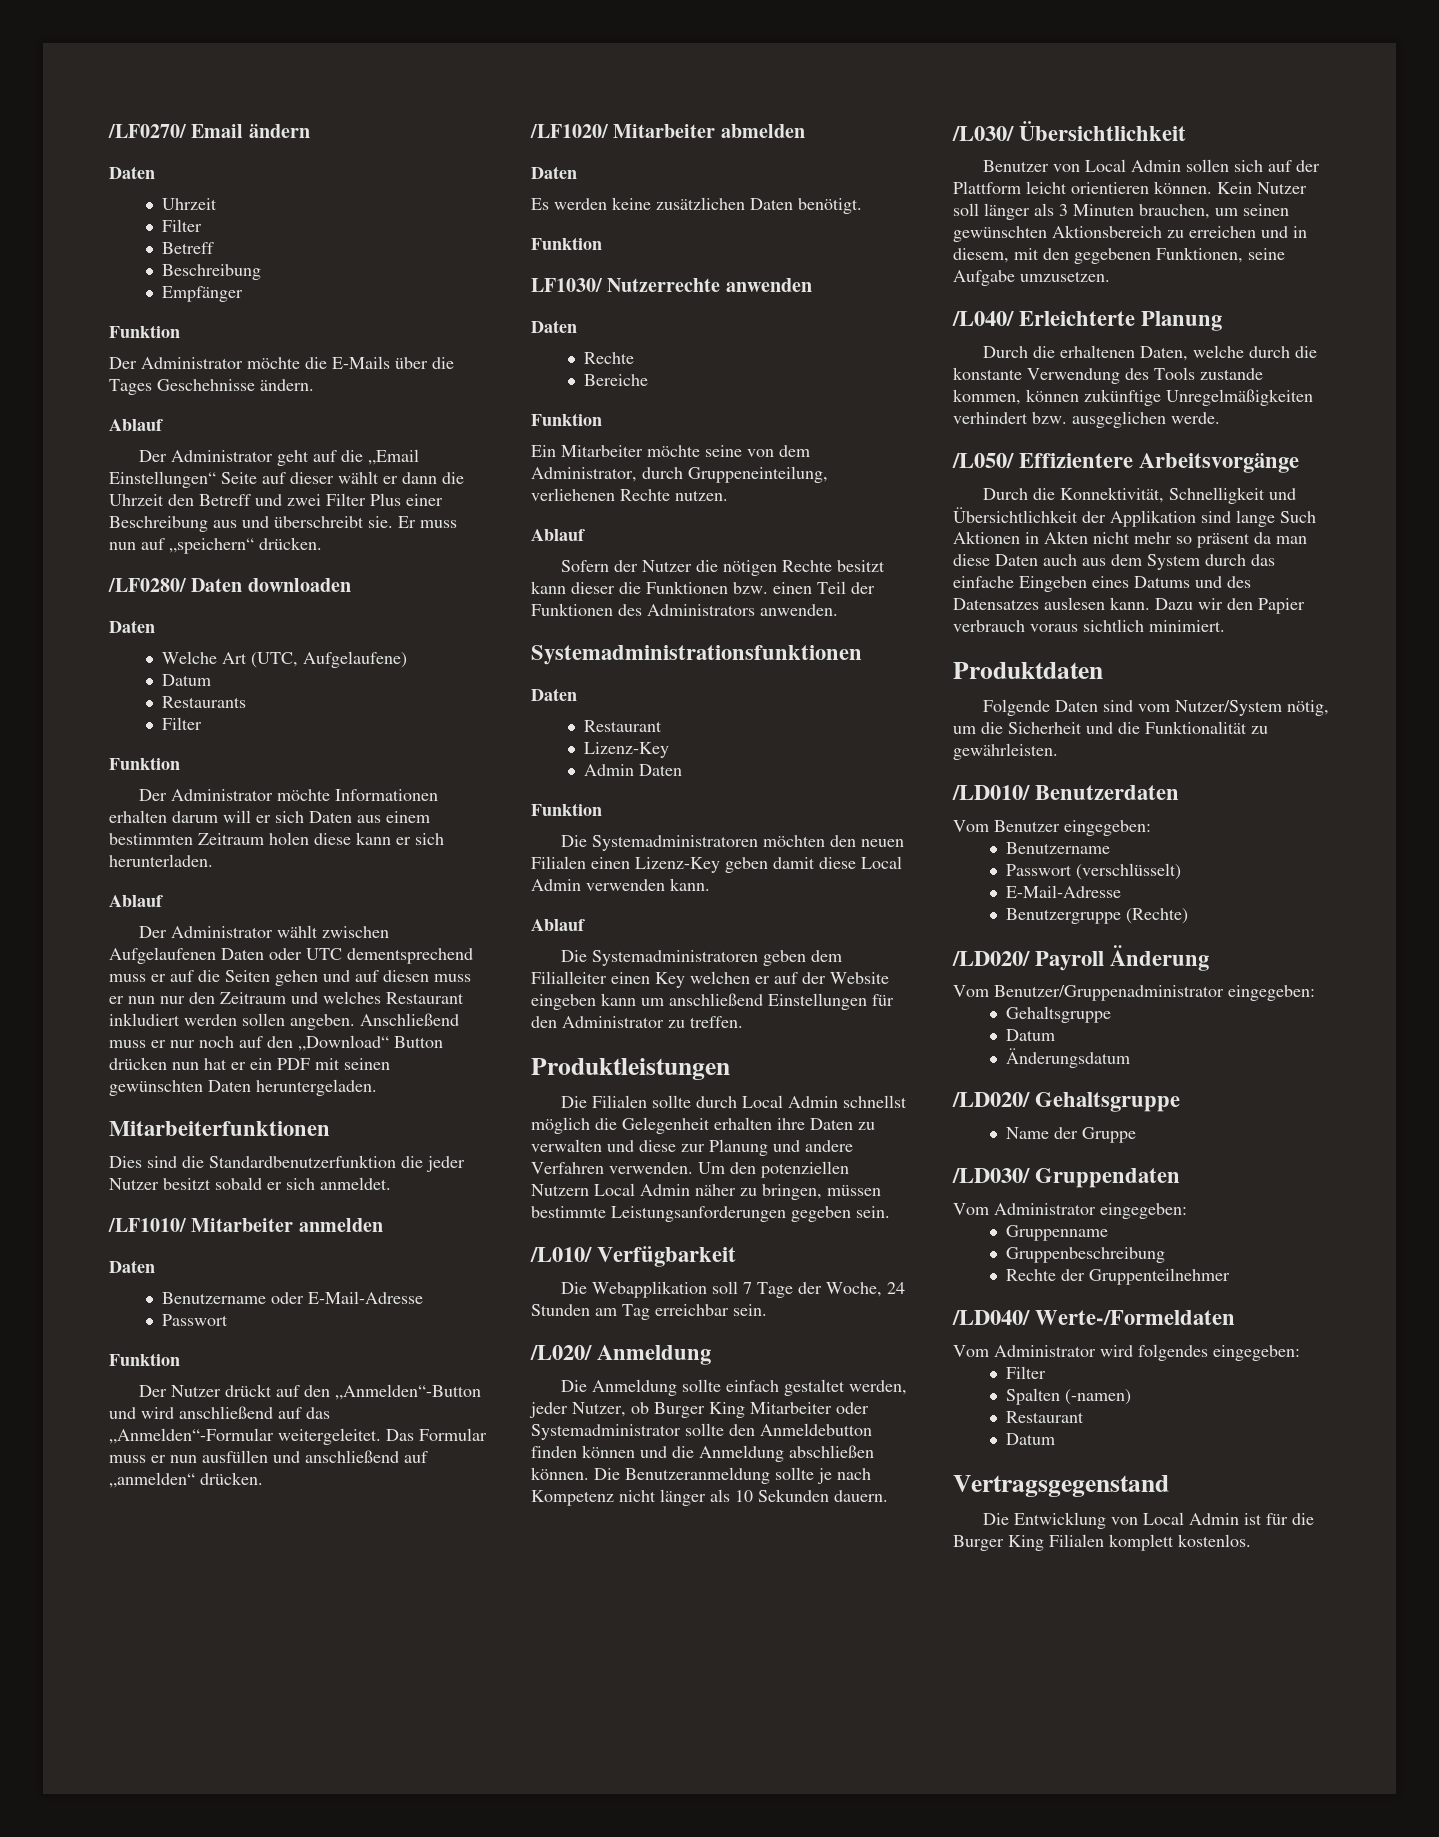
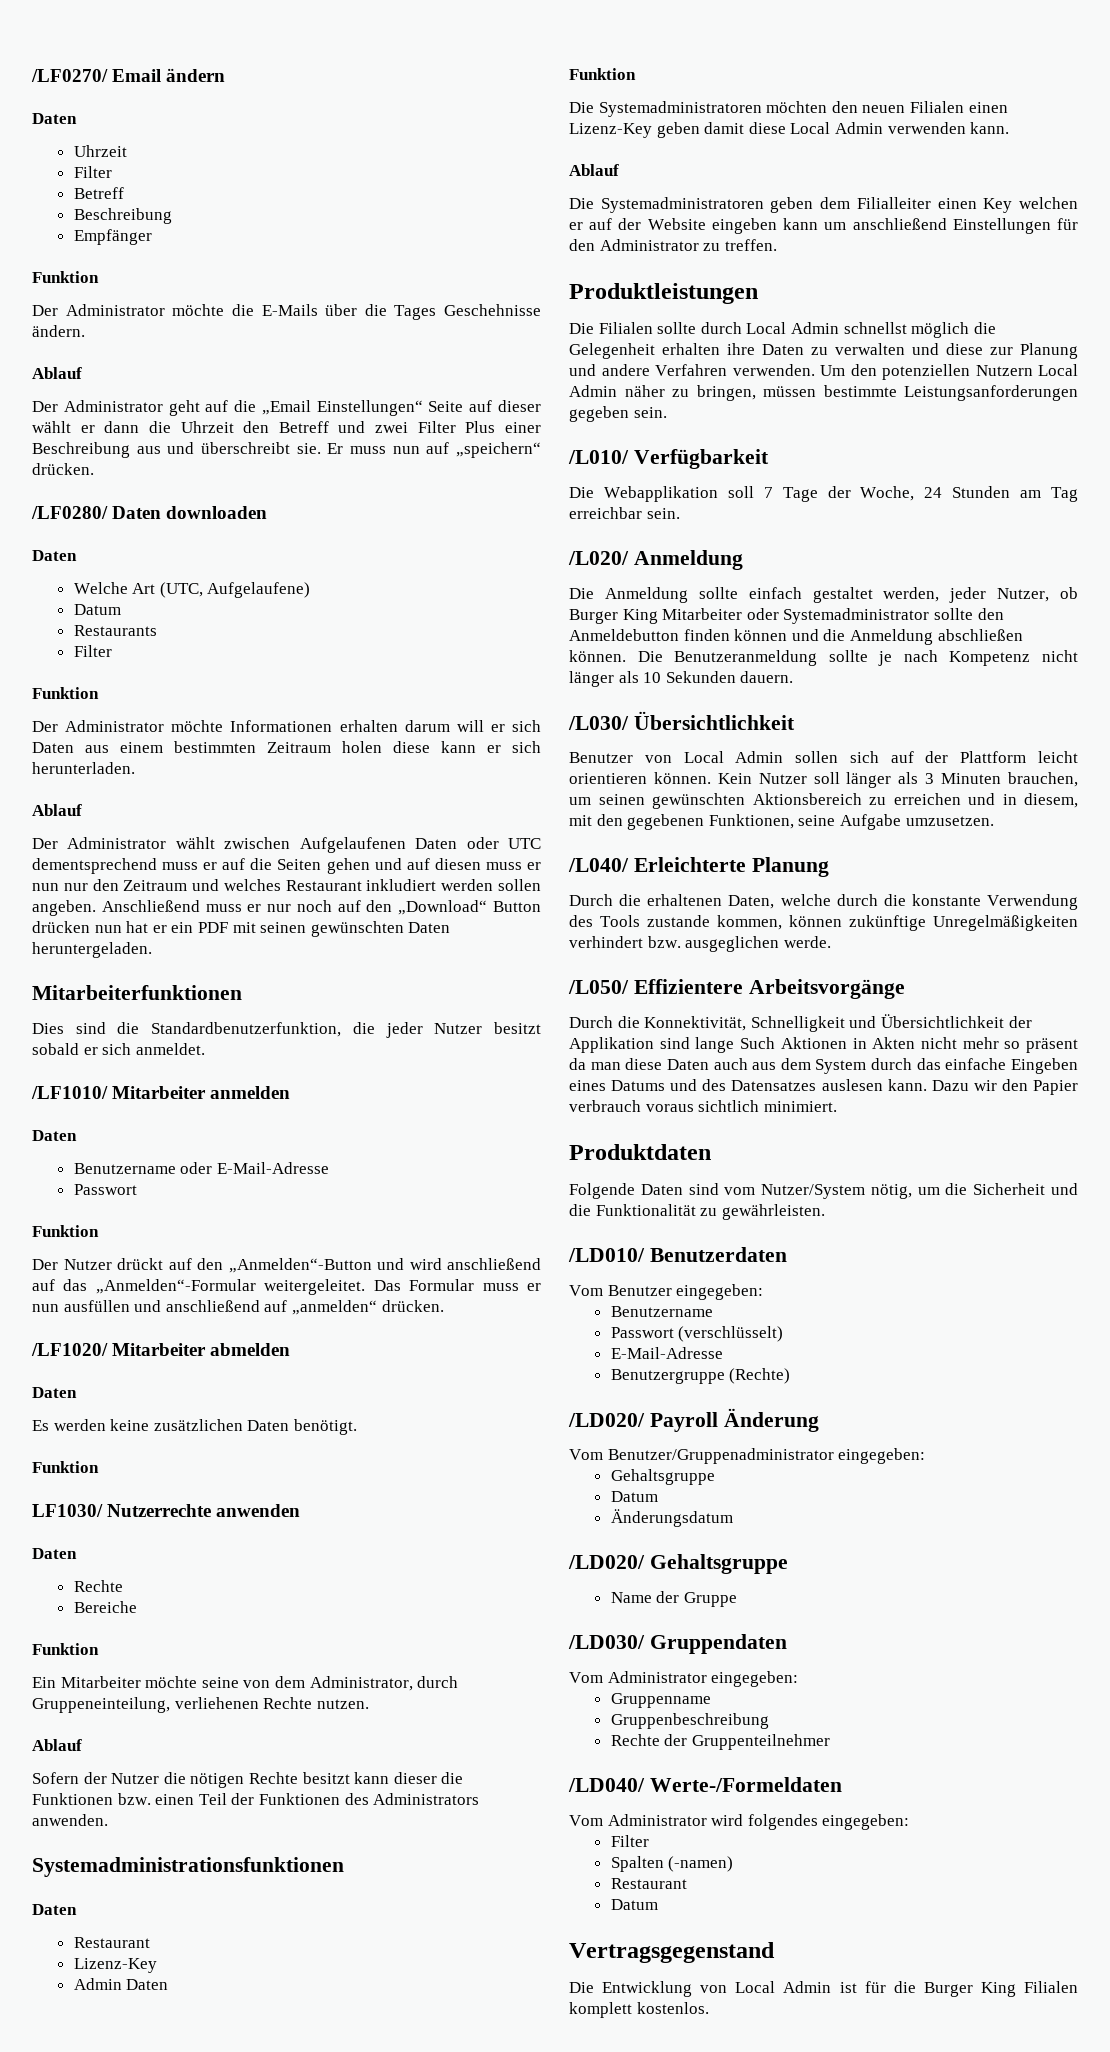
[209,1155,396,1168] Standardbenutzerfunktion -> [151,1022,342,1037] Standardbenutzerfunktion,

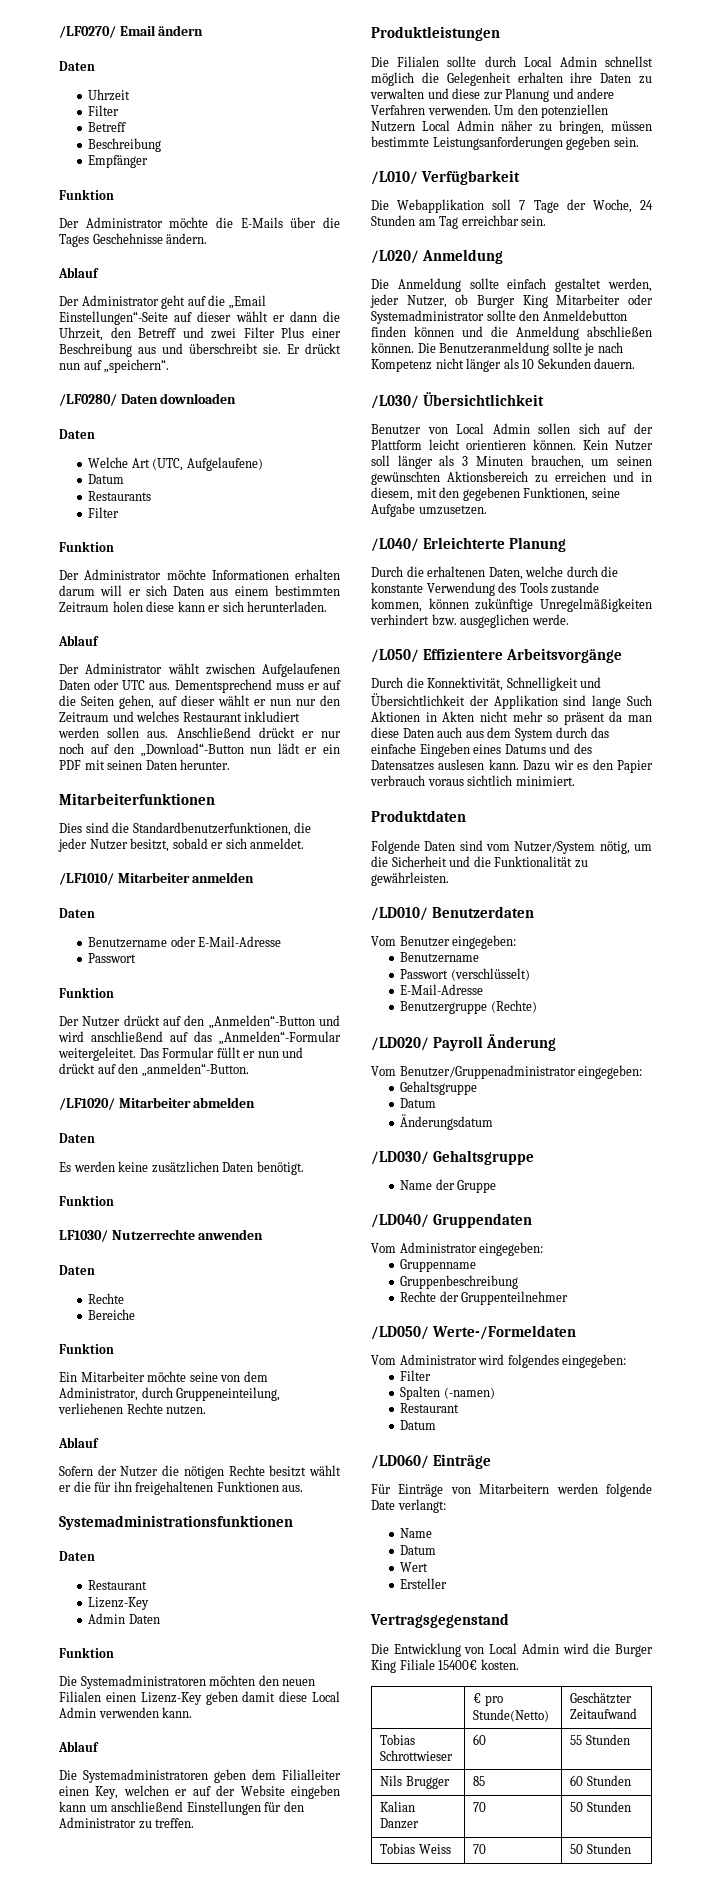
[316,400,464,416] Einstellungen“ Seite -> [59,311,168,325] Einstellungen“-Seite
[180,421,234,433] Uhrzeit -> [59,327,103,341] Uhrzeit,
[350,446,387,454] muss -> [305,343,341,354] drückt
[456,442,542,458] [32,463,94,475] „speichern“ drücken. -> [104,359,170,373] „speichern“.
[32,858,157,874] dementsprechend -> [149,679,272,693] aus. Dementsprechend
[326,858,522,874] gehen und auf diesen muss -> [119,695,250,709] gehen, auf dieser wählt
[32,900,242,916] angeben. Anschließend muss -> [147,727,295,738] aus. Anschließend drückt
[398,900,541,915] [32,921,149,933] „Download“ Button drücken nun hat -> [140,743,300,757] „Download“-Button nun lädt
[310,921,451,937] [32,942,152,958] gewünschten Daten heruntergeladen. -> [145,759,231,770] Daten herunter.
[151,1022,342,1037] Standardbenutzerfunktion, -> [132,822,291,836] Standardbenutzerfunktionen,
[494,1022,541,1034] besitzt -> [130,838,170,852] besitzt,
[482,1283,541,1291] [32,1300,444,1315] muss er nun ausfüllen und anschließend auf „anmelden“ drücken. -> [216,1047,304,1058] [59,1063,249,1077] füllt er nun und drückt auf den „anmelden“-Button.
[354,1772,464,1784] [32,1793,480,1805] [32,1814,108,1826] kann dieser die Funktionen bzw. einen Teil der Funktionen des Administrators anwenden. -> [309,1465,341,1476] [59,1481,304,1495] wählt er die für ihn freigehaltenen Funktionen aus.
[983,198,1013,213] Key -> [95,1786,119,1799] Key,
(997, 1085) none -> [577,763,589,770] es
[568,1555,645,1569] /LD020/ -> [371,1151,429,1165] /LD030/
[568,1635,645,1649] /LD030/ -> [371,1214,429,1228] /LD040/
[568,1778,645,1792] /LD040/ -> [371,1326,429,1340] /LD050/
(658, 1904) none -> [371,1454,491,1469] [371,1483,652,1497] [371,1499,446,1513] [400,1528,433,1538] [400,1545,437,1555] [400,1562,429,1572] [400,1578,448,1589] // /LD060/ Einträge // Für Einträge von Mitarbeitern werden folgende Date verlangt: // Name // Datum // Wert // Ersteller
[839,1981,886,1993] ist für -> [562,1643,589,1654] wird
[1024,1981,1078,1993] [569,2002,709,2018] Filialen komplett kostenlos. -> [399,1659,519,1670] [473,1693,503,1706] [473,1709,550,1722] [570,1692,633,1704] [570,1708,638,1719] [380,1734,416,1745] [380,1750,454,1761] [473,1734,487,1745] [570,1734,630,1745] [380,1775,450,1789] [473,1776,486,1786] [570,1775,631,1786] [380,1801,416,1812] [380,1818,420,1829] [473,1802,487,1812] [570,1801,631,1812] [380,1843,451,1854] [473,1844,487,1854] [570,1843,631,1854] Filiale 15400€ kosten. // | € pro Stunde(Netto) | Geschätzter Zeitaufwand // Tobias Schrottwieser | 60 | 55 Stunden // Nils Brugger | 85 | 60 Stunden // Kalian Danzer | 70 | 50 Stunden // Tobias Weiss | 70 | 50 Stunden

